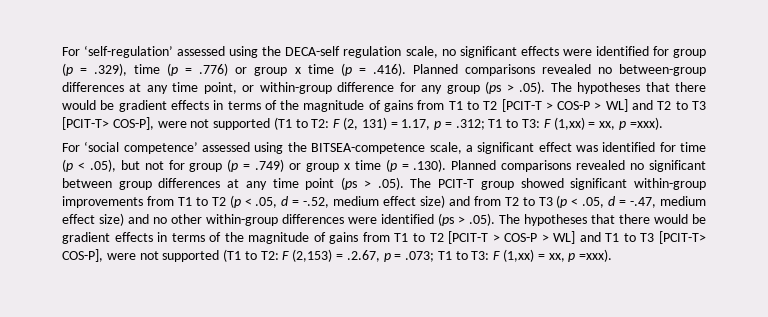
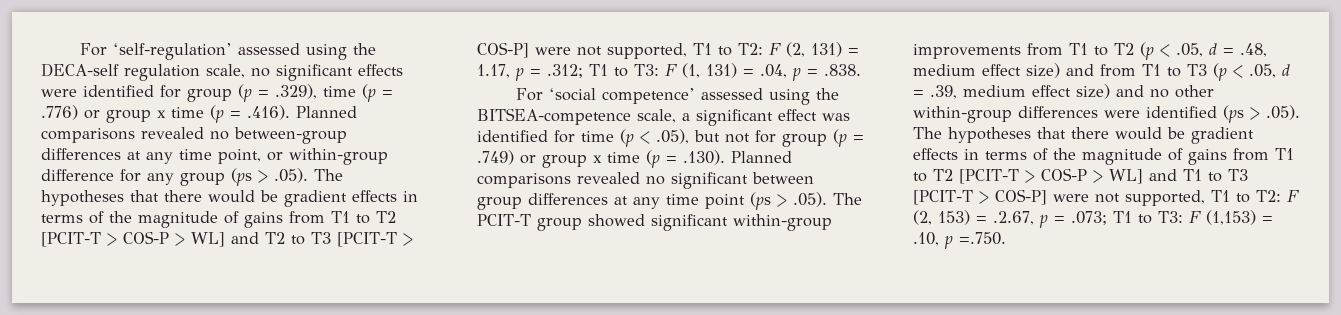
[62,117,292,130] [PCIT-T> COS-P], were not supported (T1 -> [337,232,413,247] [477,42,712,59] [PCIT-T > COS-P] were not supported, T1
[553,117,663,130] (1,xx) = xx, p =xxx). -> [682,63,861,81] (1, 131) = .04, p = .838.
[303,197,330,208] -.52, -> [1240,43,1267,57] .48,
[504,197,519,206] T2 -> [1142,64,1161,76] T1
[630,197,657,208] -.47, -> [930,85,957,99] .39,
[658,231,706,244] [62,249,333,262] [PCIT-T> COS-P], were not supported (T1 to T2: F (2,153) -> [913,189,1299,206] [913,210,970,225] [PCIT-T > COS-P] were not supported, T1 to T2: F (2, 153)
[503,249,613,262] (1,xx) = xx, p =xxx). -> [1206,210,1273,225] [913,232,1006,249] (1,153) = .10, p =.750.

